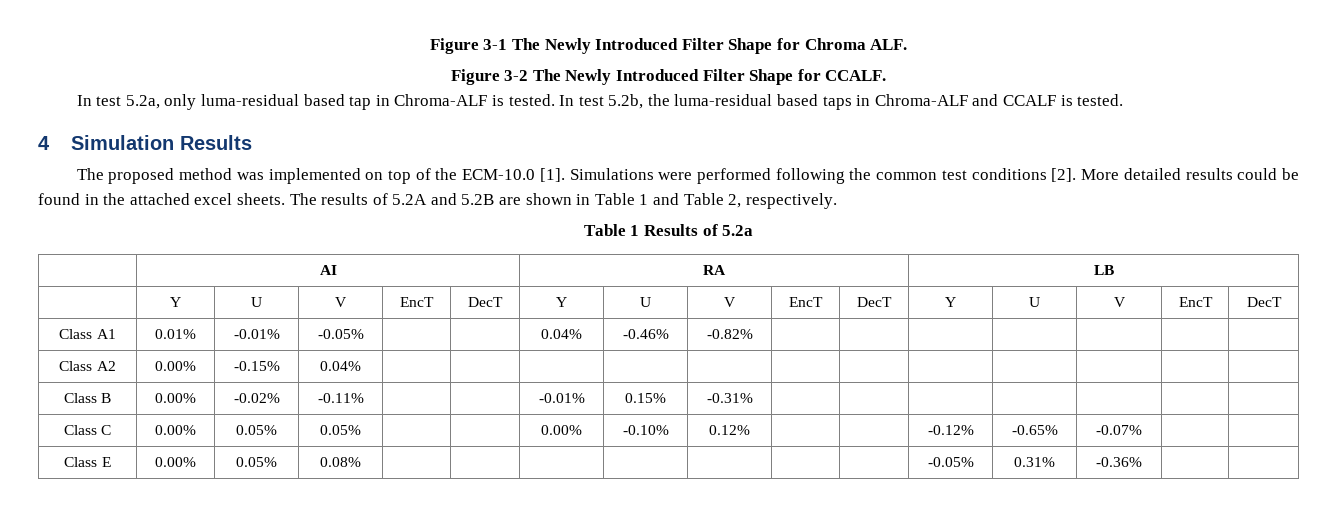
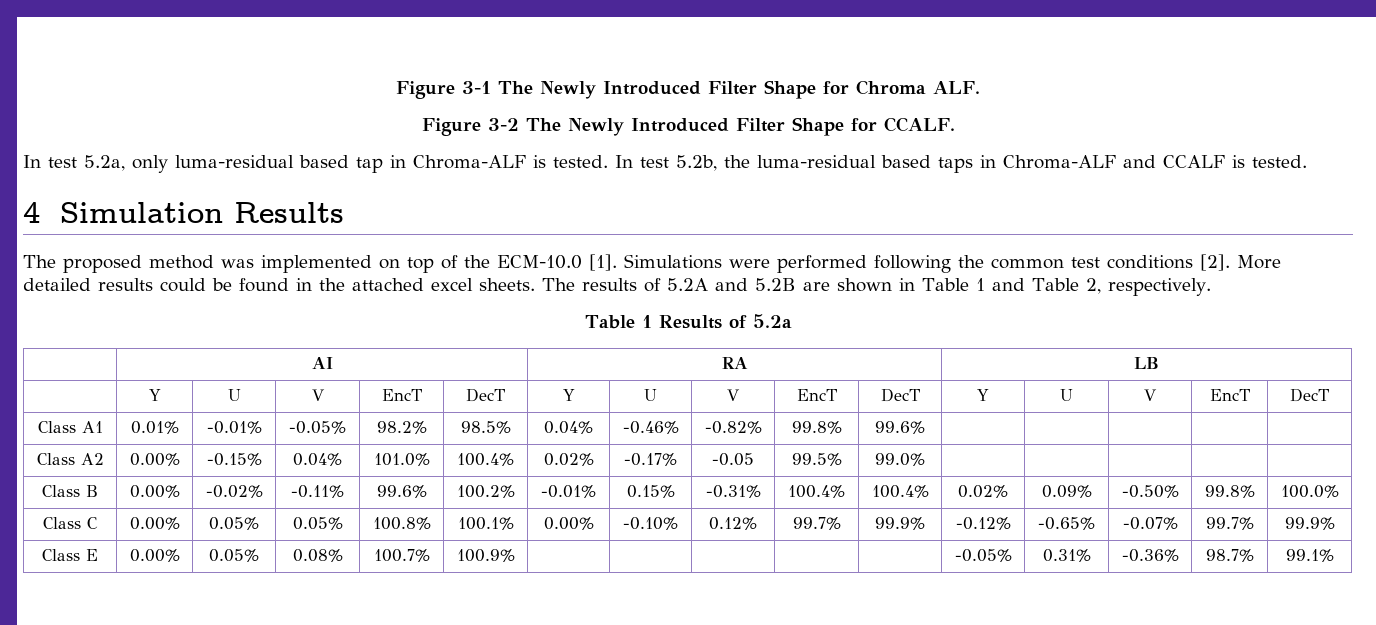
(364, 334) | -> [376,421,427,434] [460,421,511,434] 98.2% | 98.5%
(753, 334) | -> [791,421,842,434] [875,421,925,434] 99.8% | 99.6%
(361, 366) | | | | | | -> [373,453,430,466] [457,453,514,466] [543,453,594,466] [624,453,677,466] [712,453,754,466] [791,453,842,466] [875,453,925,466] 101.0% | 100.4% | 0.02% | -0.17% | -0.05 | 99.5% | 99.0%
(364, 398) | -> [376,485,427,498] [456,485,515,498] 99.6% | 100.2%
(753, 398) | | | | | | -> [788,485,845,498] [871,485,929,498] [958,485,1008,498] [1041,485,1092,498] [1121,485,1179,498] [1204,485,1255,498] [1280,485,1339,498] 100.4% | 100.4% | 0.02% | 0.09% | -0.50% | 99.8% | 100.0%
(361, 430) | -> [372,517,431,530] [457,517,514,530] 100.8% | 100.1%
(750, 430) | -> [792,517,841,530] [875,517,925,530] 99.7% | 99.9%
(1142, 430) | -> [1205,517,1254,530] [1284,517,1335,530] 99.7% | 99.9%
(361, 462) | -> [373,549,430,562] [456,549,515,562] 100.7% | 100.9%
(1142, 462) | -> [1205,549,1254,562] [1285,549,1334,562] 98.7% | 99.1%

